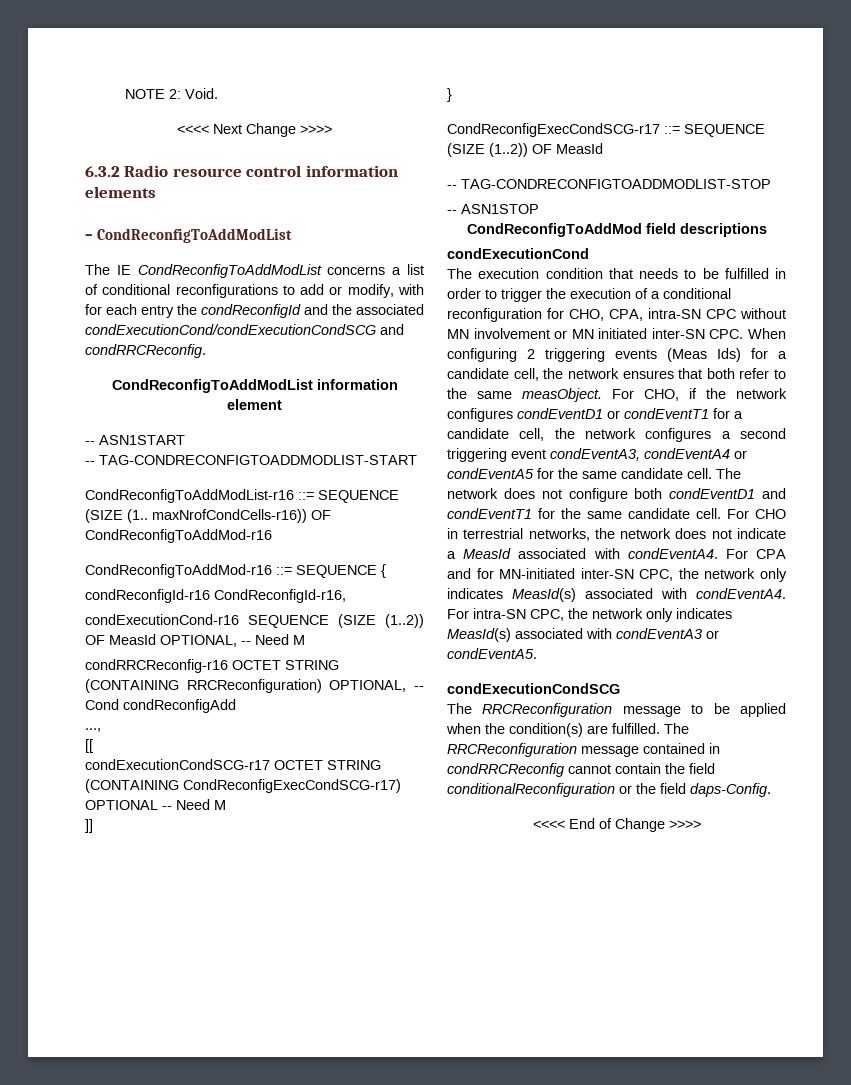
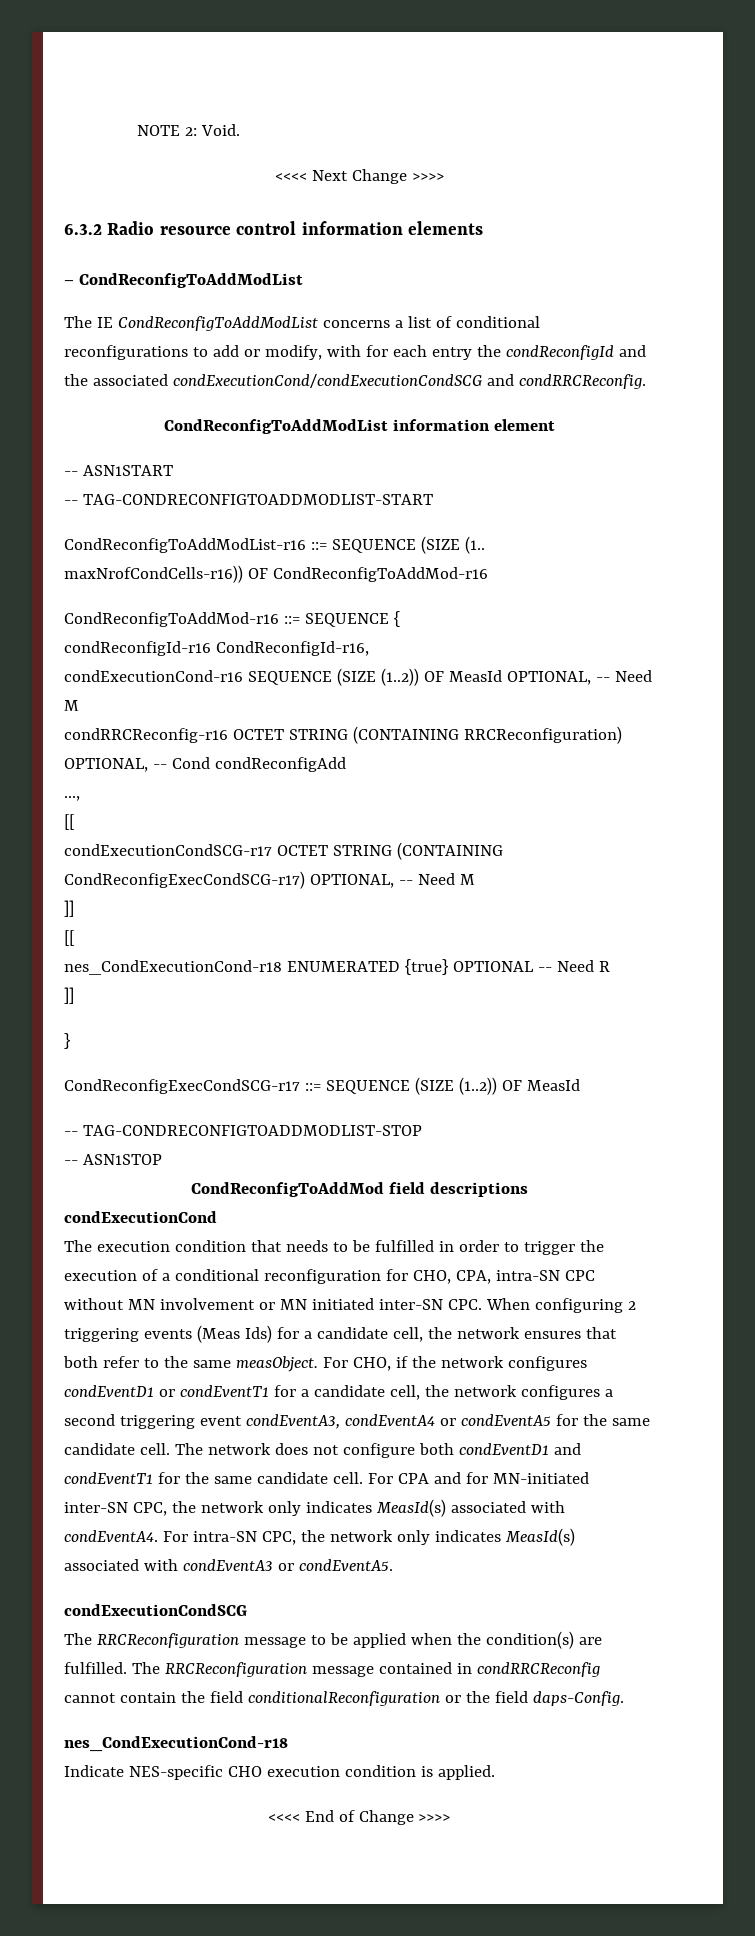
(401, 786) none -> [309,873,475,888] [64,900,74,917] [64,930,75,946] [64,959,448,975] OPTIONAL, -- Need M // ]] // [[ // nes_CondExecutionCond-r18 ENUMERATED {true}
[214,800,226,810] M -> [598,961,610,972] R
[755,509,786,519] [447,528,786,541] [447,548,748,559] CHO in terrestrial networks, the network does not indicate a MeasId associated with condEventA4. For -> (393, 1478) none
(771, 790) none -> [64,1736,288,1752] [64,1765,495,1780] // nes_CondExecutionCond-r18 // Indicate NES-specific CHO execution condition is applied.

